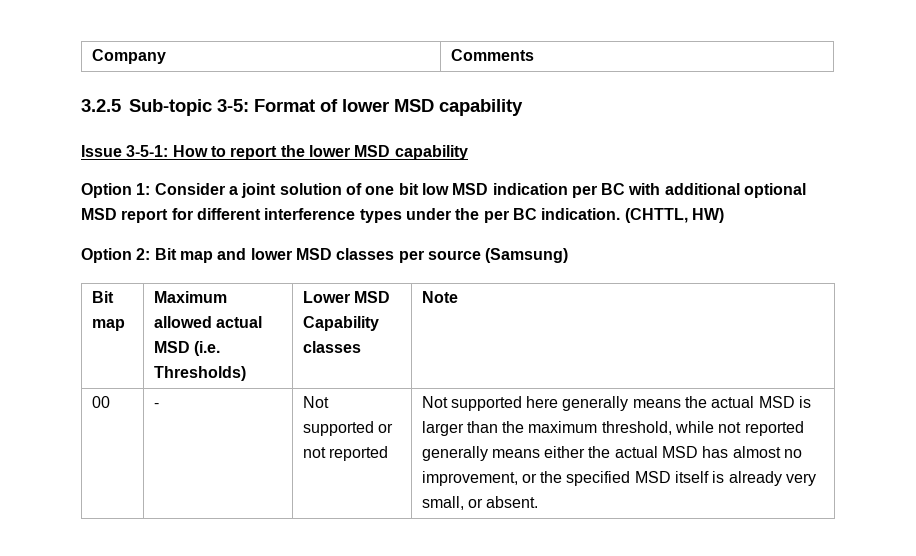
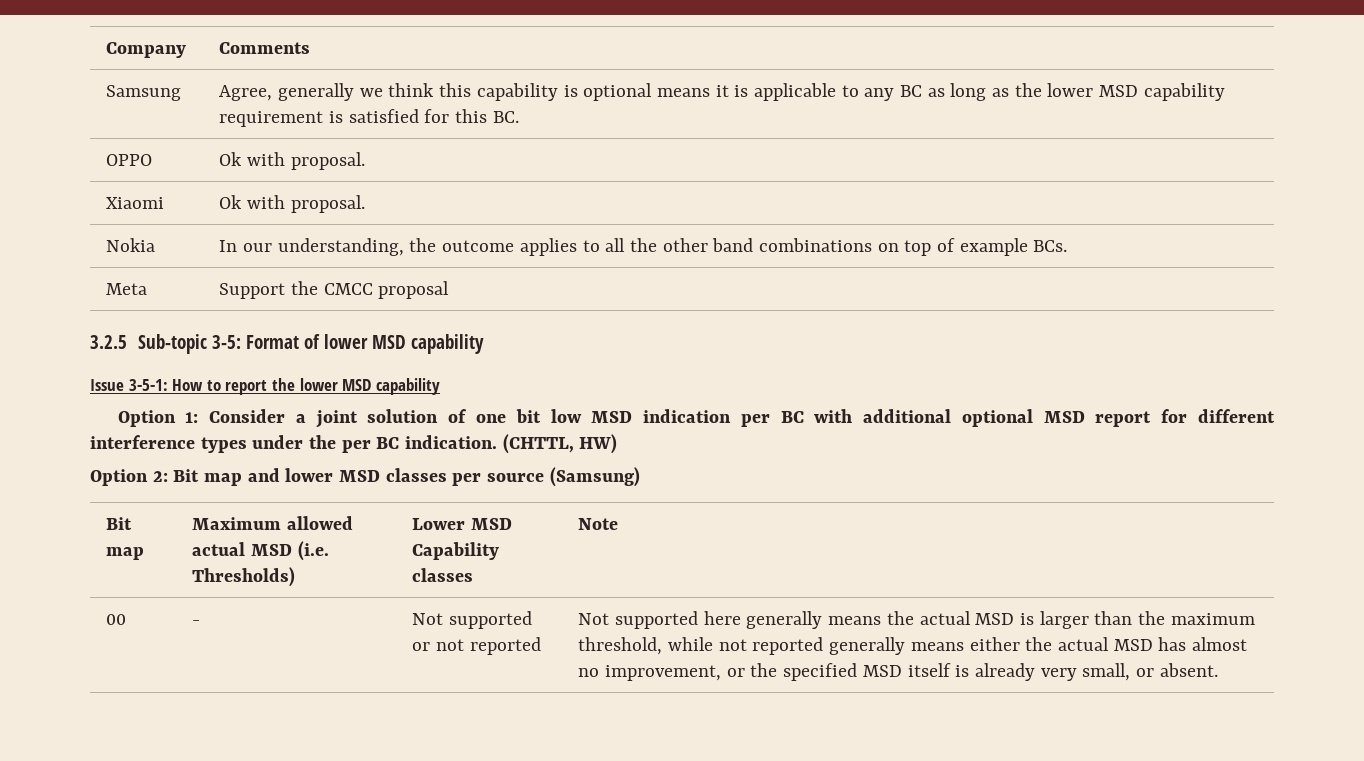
(534, 55) none -> [106,85,182,101] [219,83,1225,101] [219,109,519,127] [106,154,153,166] [219,152,365,170] [106,197,165,209] [219,195,365,213] [106,238,156,252] [219,238,1068,256] [106,283,148,295] [219,281,450,299] // Samsung | Agree, generally we think this capability is optional means it is applicable to any BC as long as the lower MSD capability requirement is satisfied for this BC. // OPPO | Ok with proposal. // Xiaomi | Ok with proposal. // Nokia | In our understanding, the outcome applies to all the other band combinations on top of example BCs. // Meta | Support the CMCC proposal

